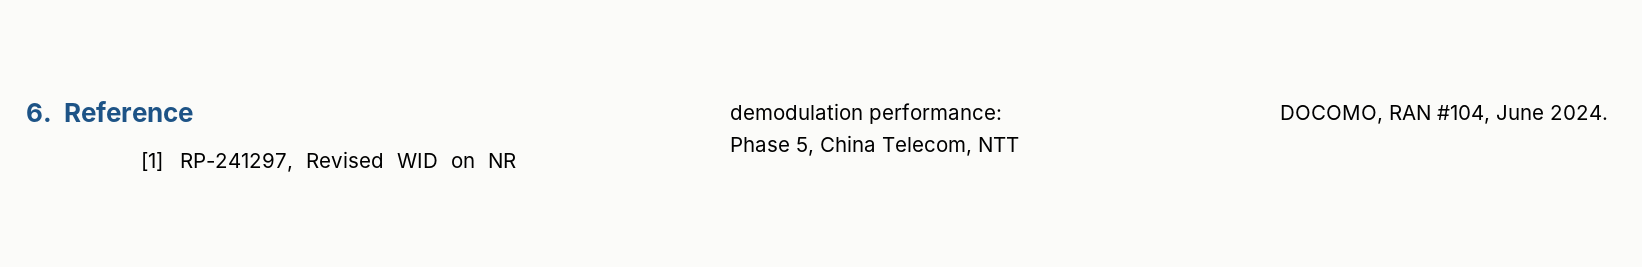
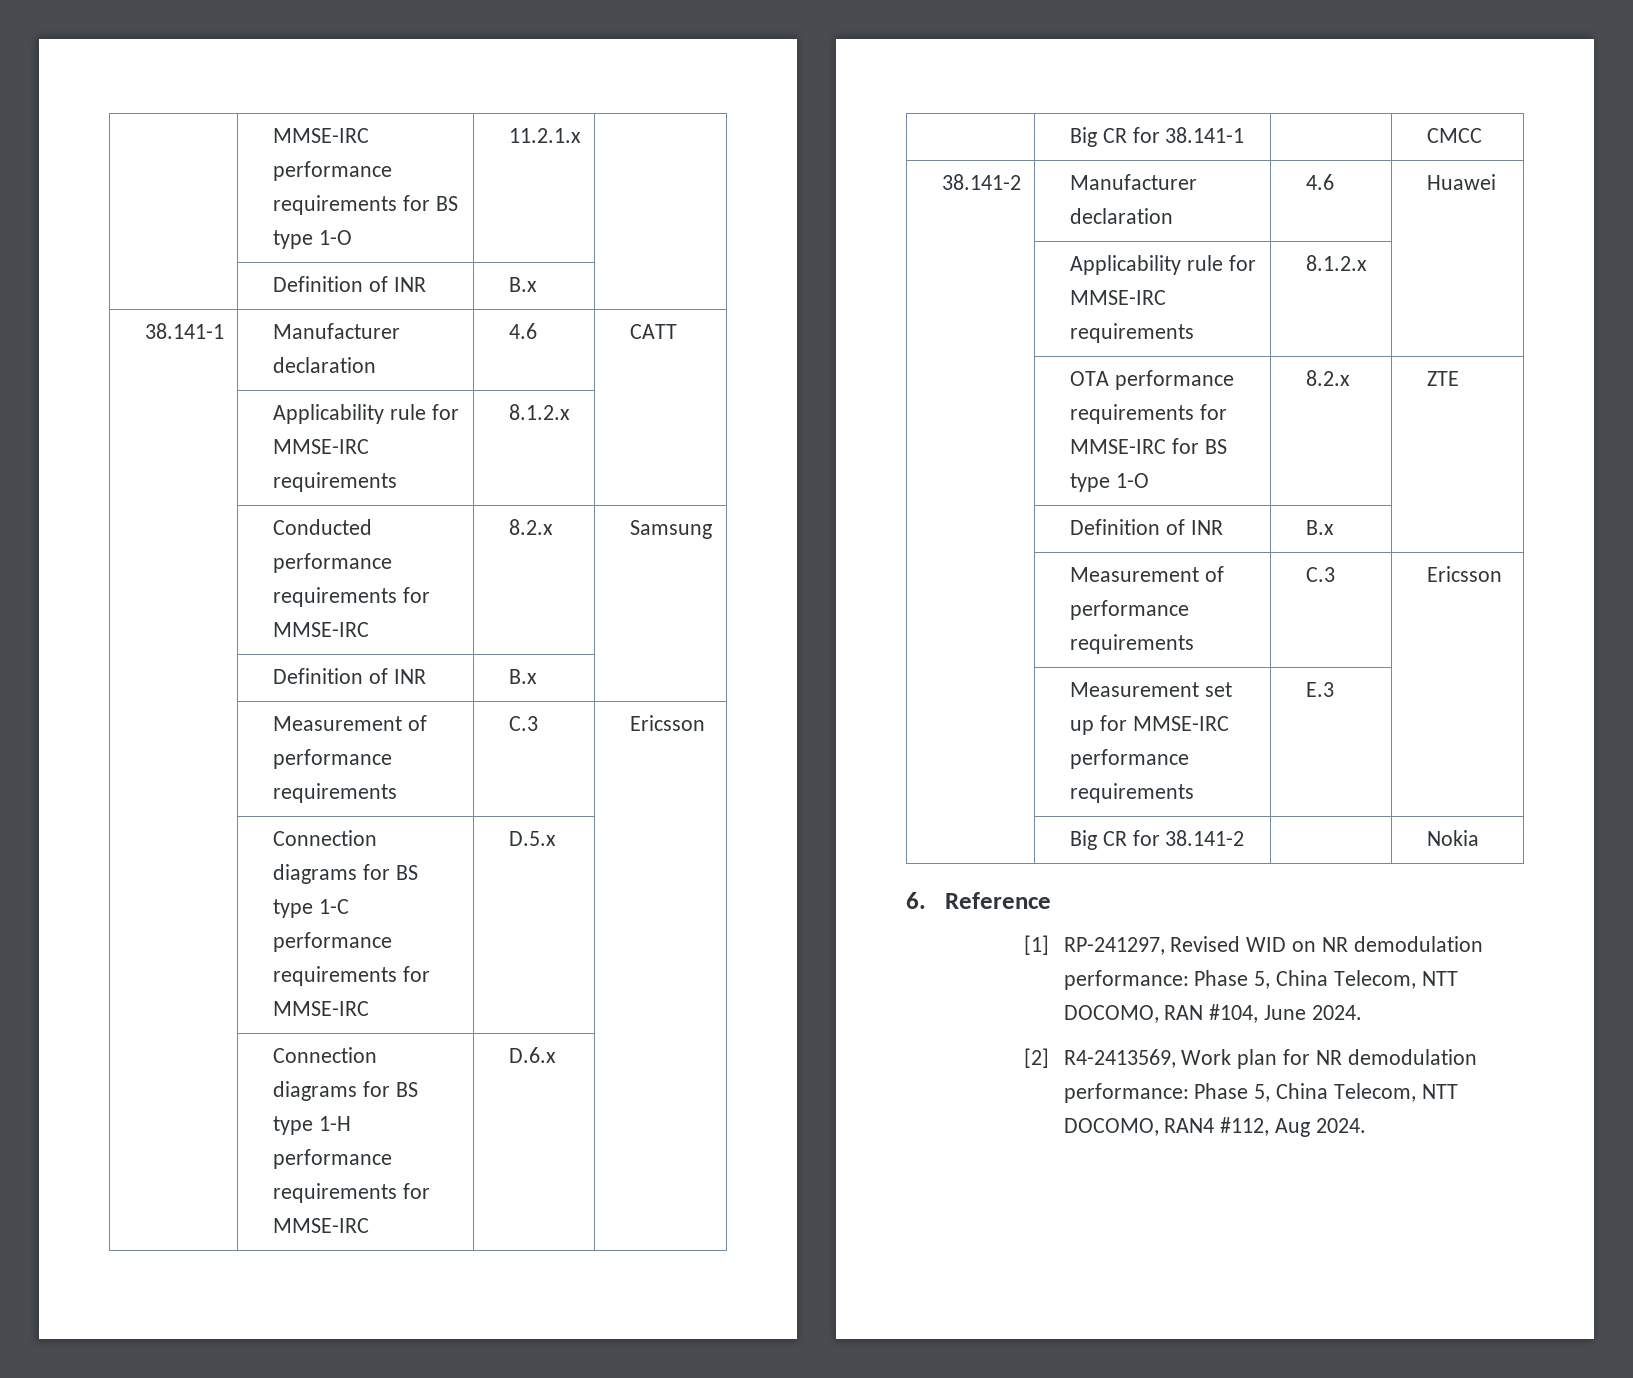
(26, 112) none -> [272,128,369,143] [272,161,392,181] [272,195,458,215] [272,230,352,249] [508,128,581,143] [272,276,426,292] [508,277,537,292] [144,323,224,339] [272,323,400,339] [272,357,376,373] [508,323,537,339] [629,324,677,339] [272,404,459,424] [272,439,369,454] [272,472,397,492] [508,404,570,420] [272,519,372,535] [272,553,392,573] [272,587,430,607] [272,622,369,637] [508,519,553,535] [629,520,712,539] [272,668,426,684] [508,669,537,684] [272,715,427,731] [272,749,392,769] [272,783,397,803] [508,716,538,731] [629,715,705,731] [272,830,377,846] [272,864,418,884] [272,899,349,918] [272,932,392,952] [272,966,430,986] [272,1001,369,1016] [508,831,556,846] [272,1047,377,1063] [272,1081,418,1101] [272,1116,351,1135] [272,1149,392,1169] [272,1183,430,1203] [272,1218,369,1233] [508,1047,556,1063] [1069,127,1245,147] [1426,128,1482,143] [941,174,1021,190] [1069,174,1197,190] [1069,208,1173,224] [1305,174,1334,190] [1426,174,1496,190] [1069,255,1256,275] [1069,290,1166,305] [1069,323,1194,343] [1305,255,1367,271] [1069,370,1234,390] [1069,404,1227,424] [1069,438,1227,454] [1069,473,1149,492] [1305,370,1350,386] [1426,371,1459,386] [1069,519,1223,535] [1305,520,1334,535] [1069,566,1224,582] [1069,600,1189,620] [1069,634,1194,654] [1305,567,1335,582] [1426,566,1502,582] [1069,682,1232,697] [1069,715,1229,735] [1069,749,1189,769] [1069,783,1194,803] [1305,682,1334,697] [1069,830,1245,850] [1426,830,1479,846] | MMSE-IRC performance requirements for BS type 1-O | 11.2.1.x | // | Definition of INR | B.x | // 38.141-1 | Manufacturer declaration | 4.6 | CATT // | Applicability rule for MMSE-IRC requirements | 8.1.2.x | // | Conducted performance requirements for MMSE-IRC | 8.2.x | Samsung // | Definition of INR | B.x | // | Measurement of performance requirements | C.3 | Ericsson // | Connection diagrams for BS type 1-C performance requirements for MMSE-IRC | D.5.x | // | Connection diagrams for BS type 1-H performance requirements for MMSE-IRC | D.6.x | // | Big CR for 38.141-1 | | CMCC // 38.141-2 | Manufacturer declaration | 4.6 | Huawei // | Applicability rule for MMSE-IRC requirements | 8.1.2.x | // | OTA performance requirements for MMSE-IRC for BS type 1-O | 8.2.x | ZTE // | Definition of INR | B.x | // | Measurement of performance requirements | C.3 | Ericsson // | Measurement set up for MMSE-IRC performance requirements | E.3 | // | Big CR for 38.141-2 | | Nokia //
(1608, 112) none -> [1024,1048,1477,1069] [1063,1083,1458,1103] [1063,1117,1366,1137] // [2] R4-2413569, Work plan for NR demodulation performance: Phase 5, China Telecom, NTT DOCOMO, RAN4 #112, Aug 2024.

